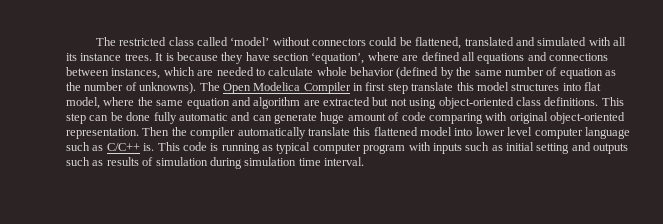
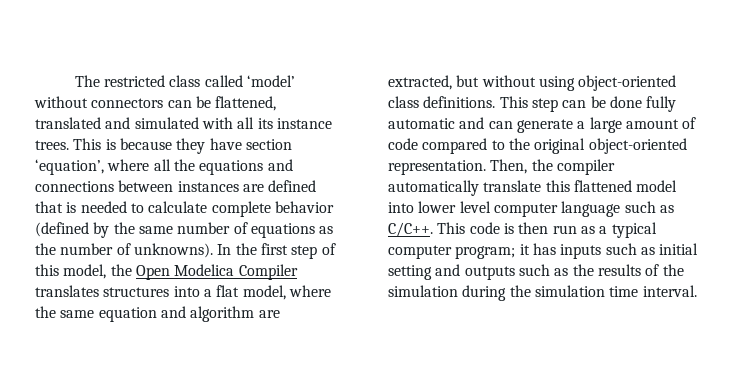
[369,37,398,46] could -> [167,100,192,108] can
[155,53,164,61] It -> [73,138,102,150] This
[402,52,475,61] are defined all -> [153,159,195,171] all the
[111,67,214,79] instances, which are -> [177,180,317,192] [35,201,77,213] instances are defined that is
[316,67,347,76] whole -> [211,201,271,217] complete
[559,68,603,79] equation -> [250,223,315,238] equations
[199,82,509,94] The Open Modelica Compiler in first step translate this model -> [217,243,336,259] [35,264,298,280] [35,285,99,297] In the first step of this model, the Open Modelica Compiler translates
(581, 87) none -> [203,289,212,297] a
[323,97,407,106] extracted but not -> [388,75,536,90] extracted, but without
[320,112,345,124] huge -> [577,117,622,133] a large
[428,112,508,124] comparing with -> [422,138,530,154] compared to the
[142,127,170,136] Then -> [490,159,528,174] Then,
[106,143,155,151] C/C++ is. -> [388,222,433,237] C/C++.
[221,142,431,154] running as typical computer program with -> [518,222,657,238] [388,243,556,259] then run as a typical computer program; it has
(104, 163) none -> [572,264,594,276] the
(154, 161) none -> [662,264,684,276] the
(242, 163) none -> [509,285,531,297] the

